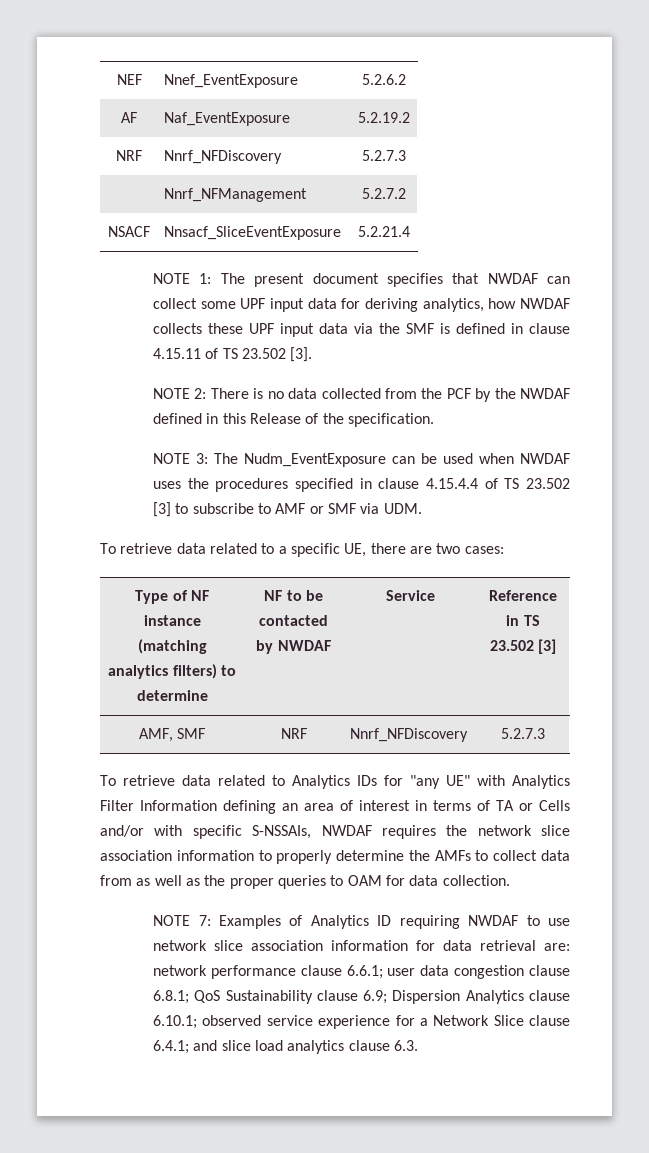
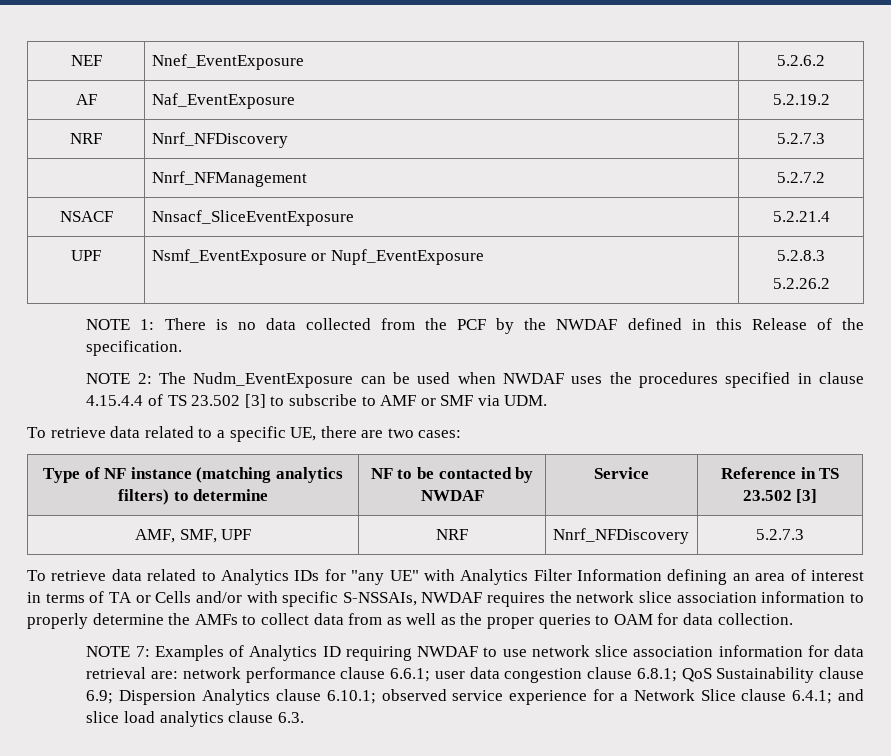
[153,273,570,287] [153,298,570,312] [153,323,570,337] [153,347,313,362] [153,388,207,399] // NOTE 1: The present document specifies that NWDAF can collect some UPF input data for deriving analytics, how NWDAF collects these UPF input data via the SMF is defined in clause 4.15.11 of TS 23.502 [3]. // NOTE 2: -> [71,250,101,261] [151,249,484,265] [777,250,825,261] [772,278,830,289] [86,319,155,330] // UPF | Nsmf_EventExposure or Nupf_EventExposure | 5.2.8.3 // 5.2.26.2 // NOTE 1:
[196,453,209,464] 3: -> [137,373,152,384] 2:
[177,728,206,739] SMF -> [179,529,252,543] SMF, UPF

